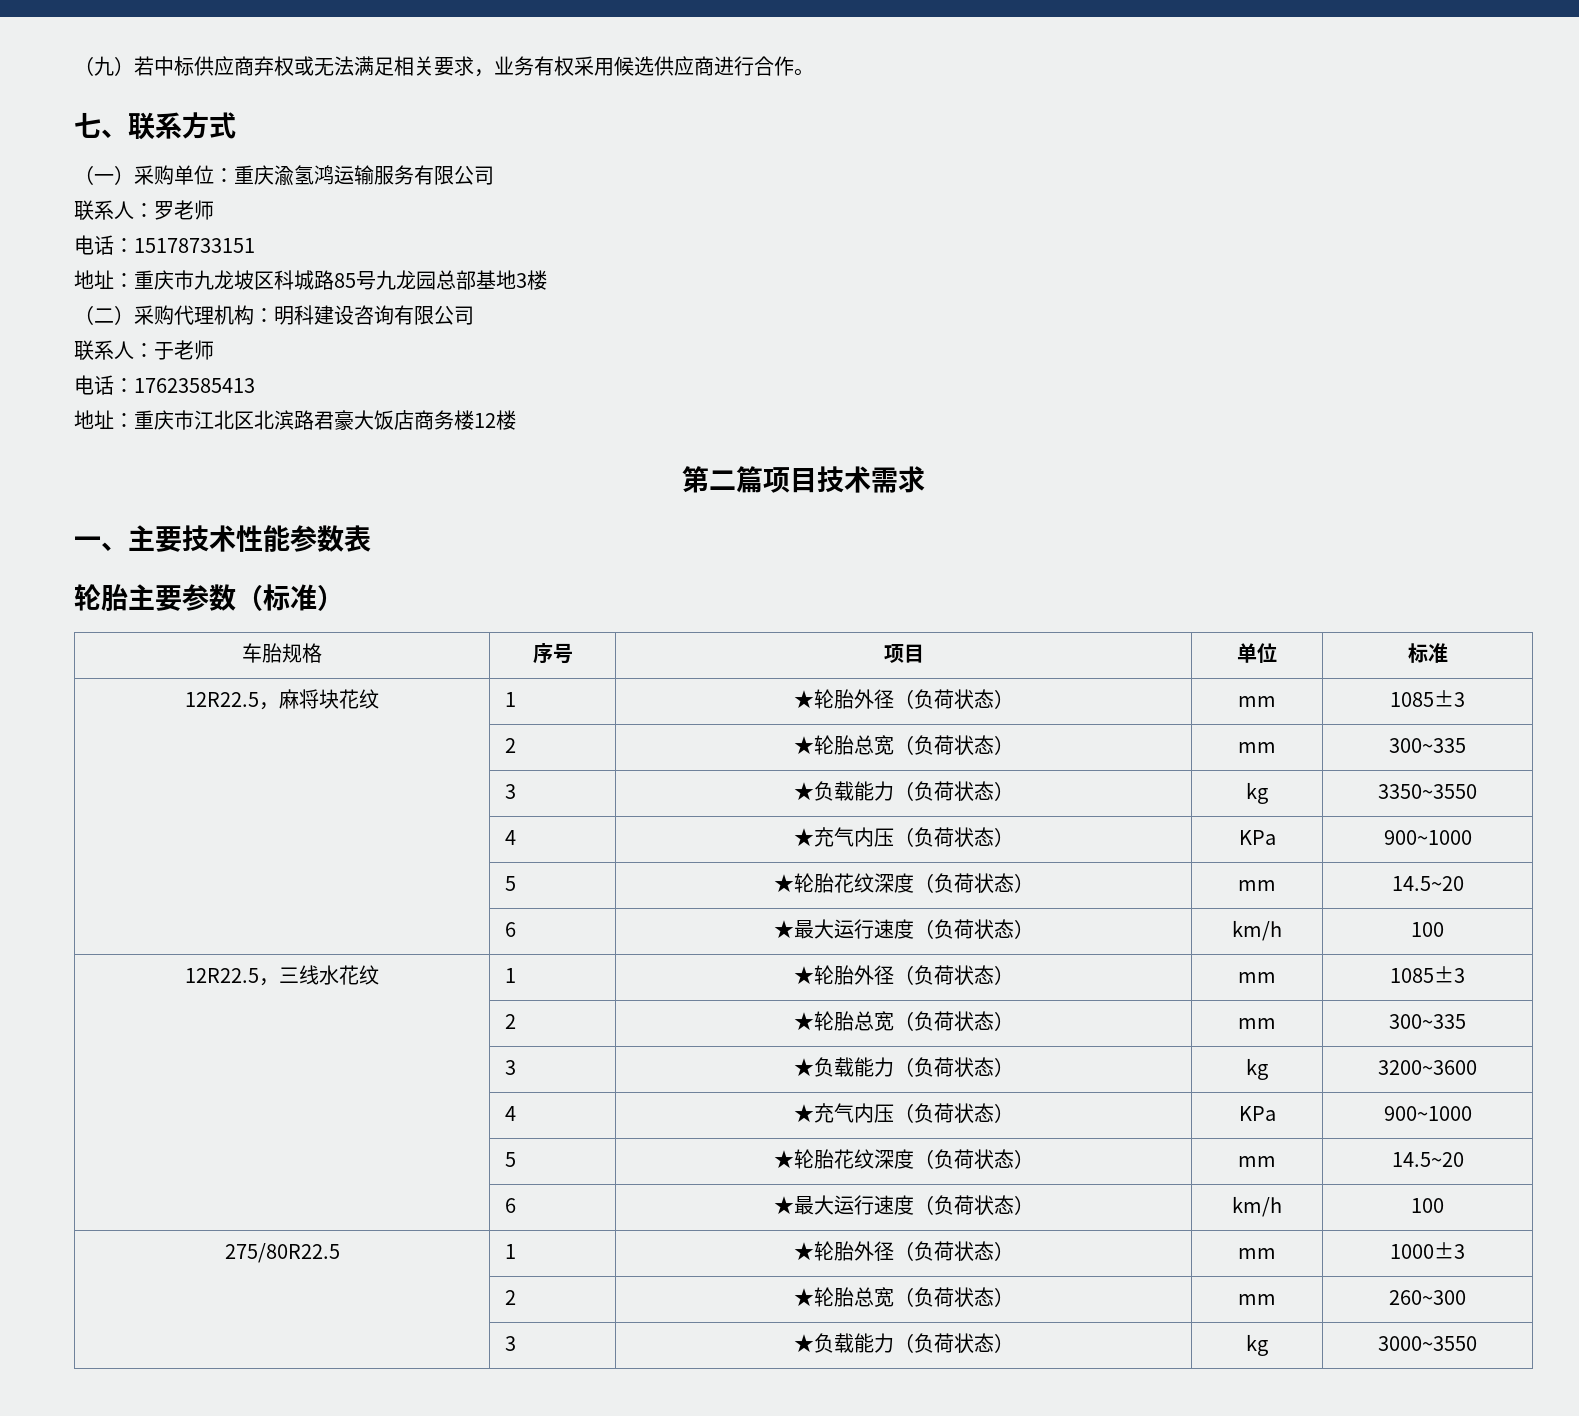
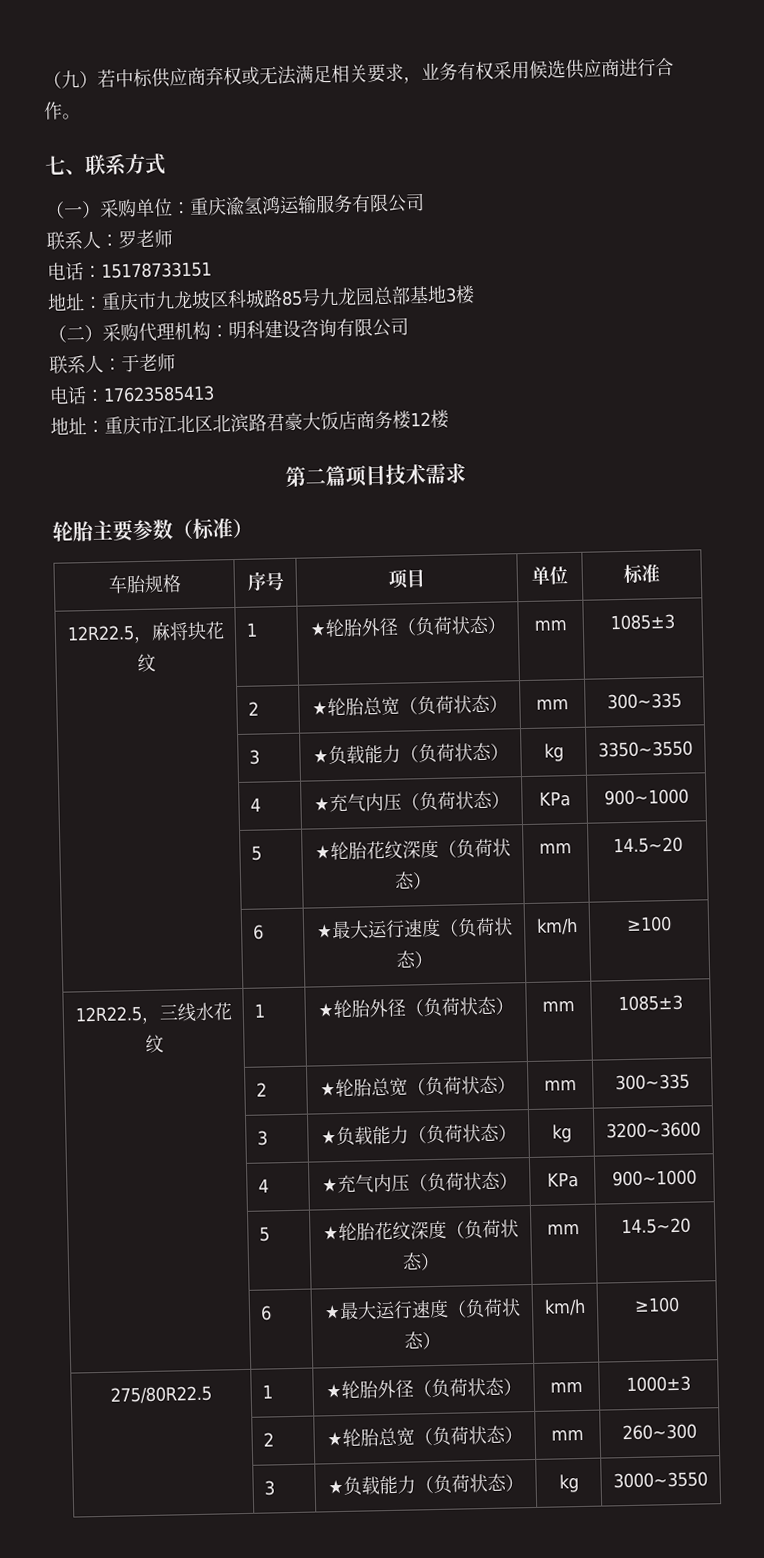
[74,525,371,552] // 一、主要技术性能参数表 -> (466, 473) none
[1411,922,1444,937] 100 -> [626,916,672,932] ≥100
[1411,1198,1444,1213] 100 -> [634,1296,680,1313] ≥100

